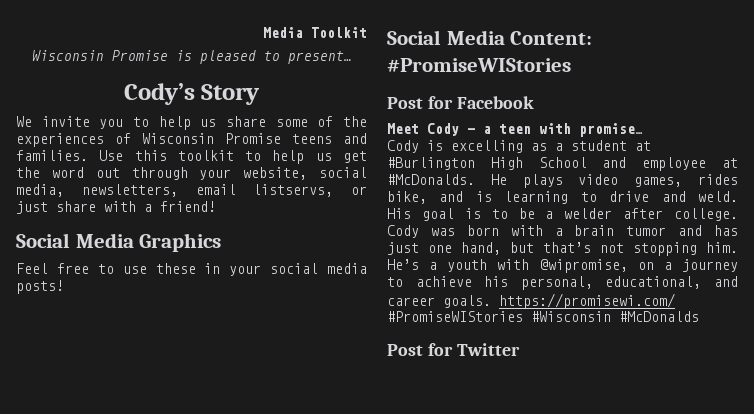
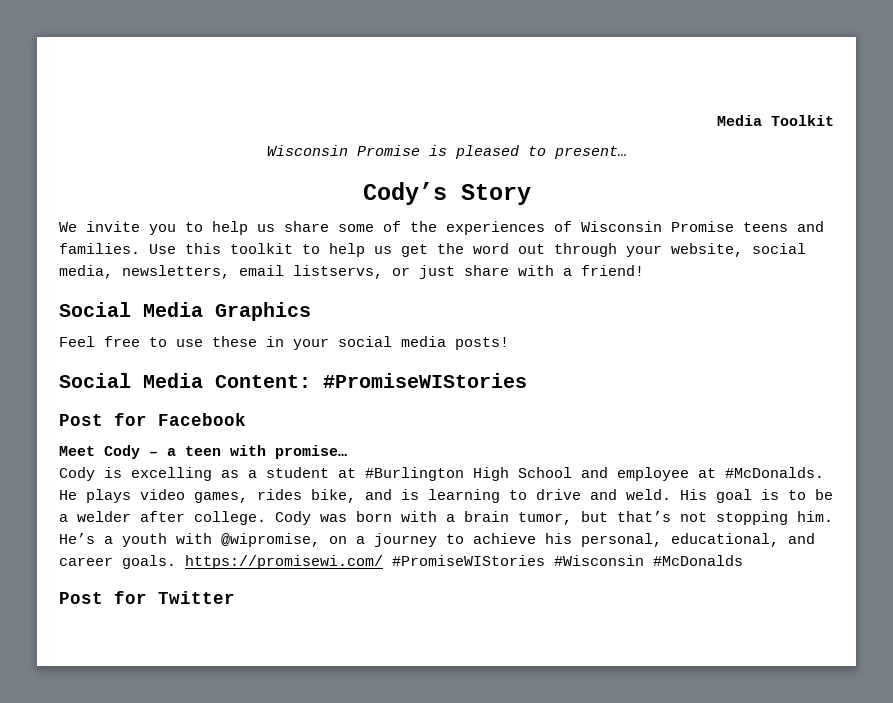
[626,225,738,236] [387,242,501,255] tumor and has just one hand, -> [518,512,572,525] tumor,

